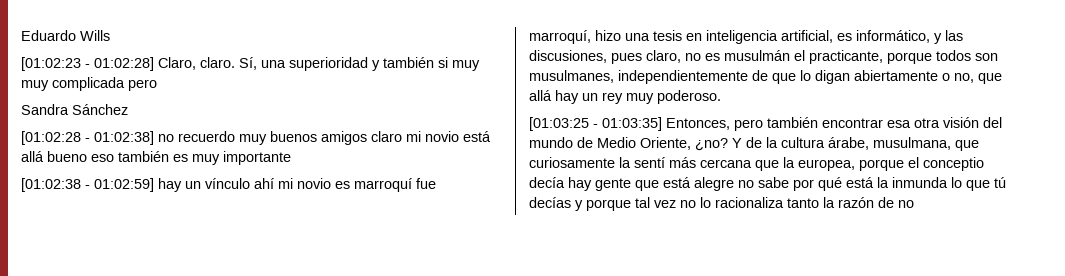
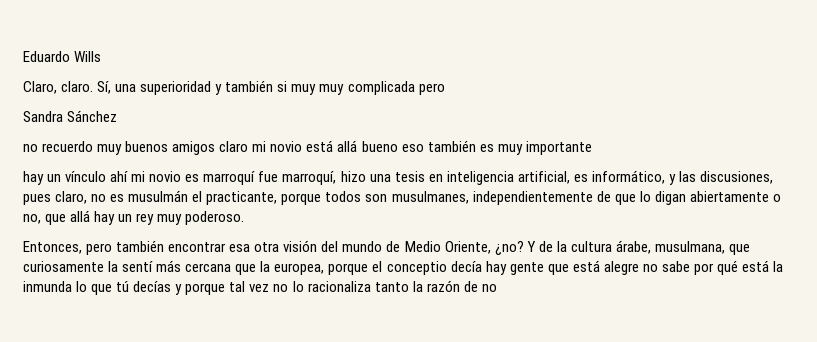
[21,57,154,71] [01:02:23 - 01:02:28] -> (102, 56) none
[21,131,154,145] [01:02:28 - 01:02:38] -> (118, 116) none
[21,178,154,192] [01:02:38 - 01:02:59] -> (592, 148) none
[529,117,662,131] [01:03:25 - 01:03:35] -> (245, 218) none

